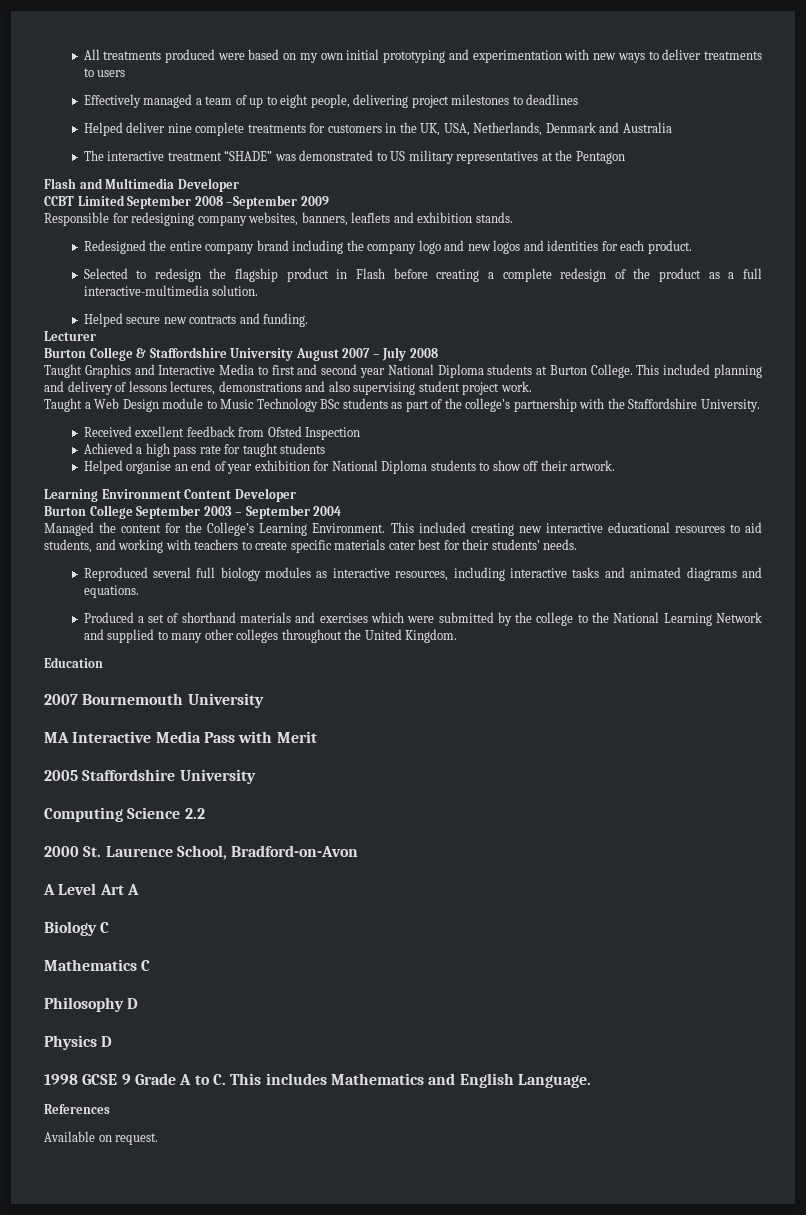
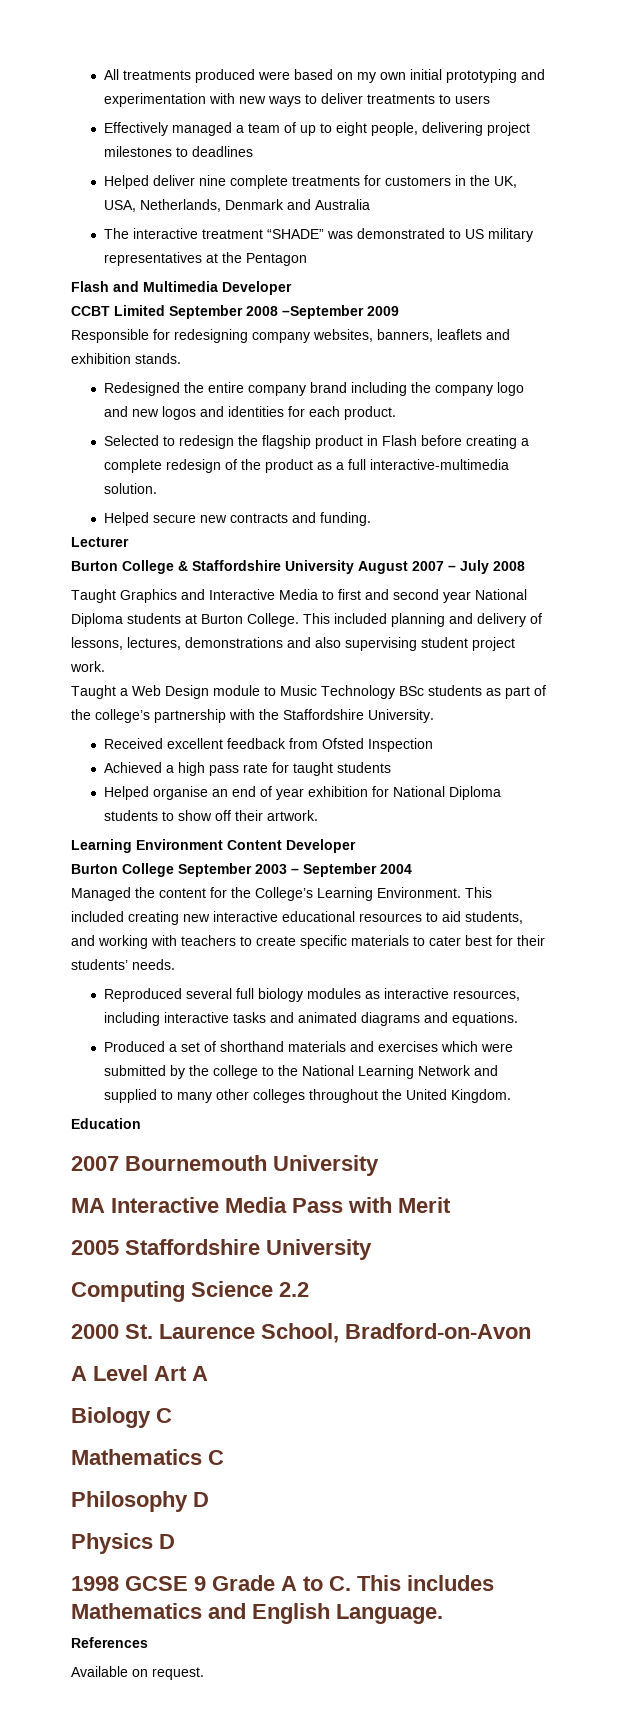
[128,381,167,392] lessons -> [71,637,123,650] lessons,
(386, 544) none -> [413,936,425,946] to

